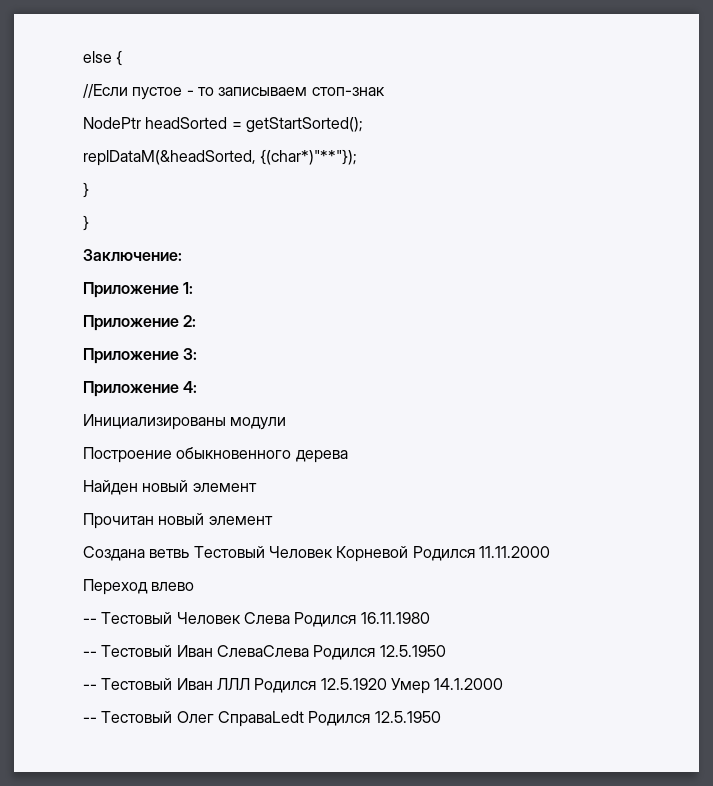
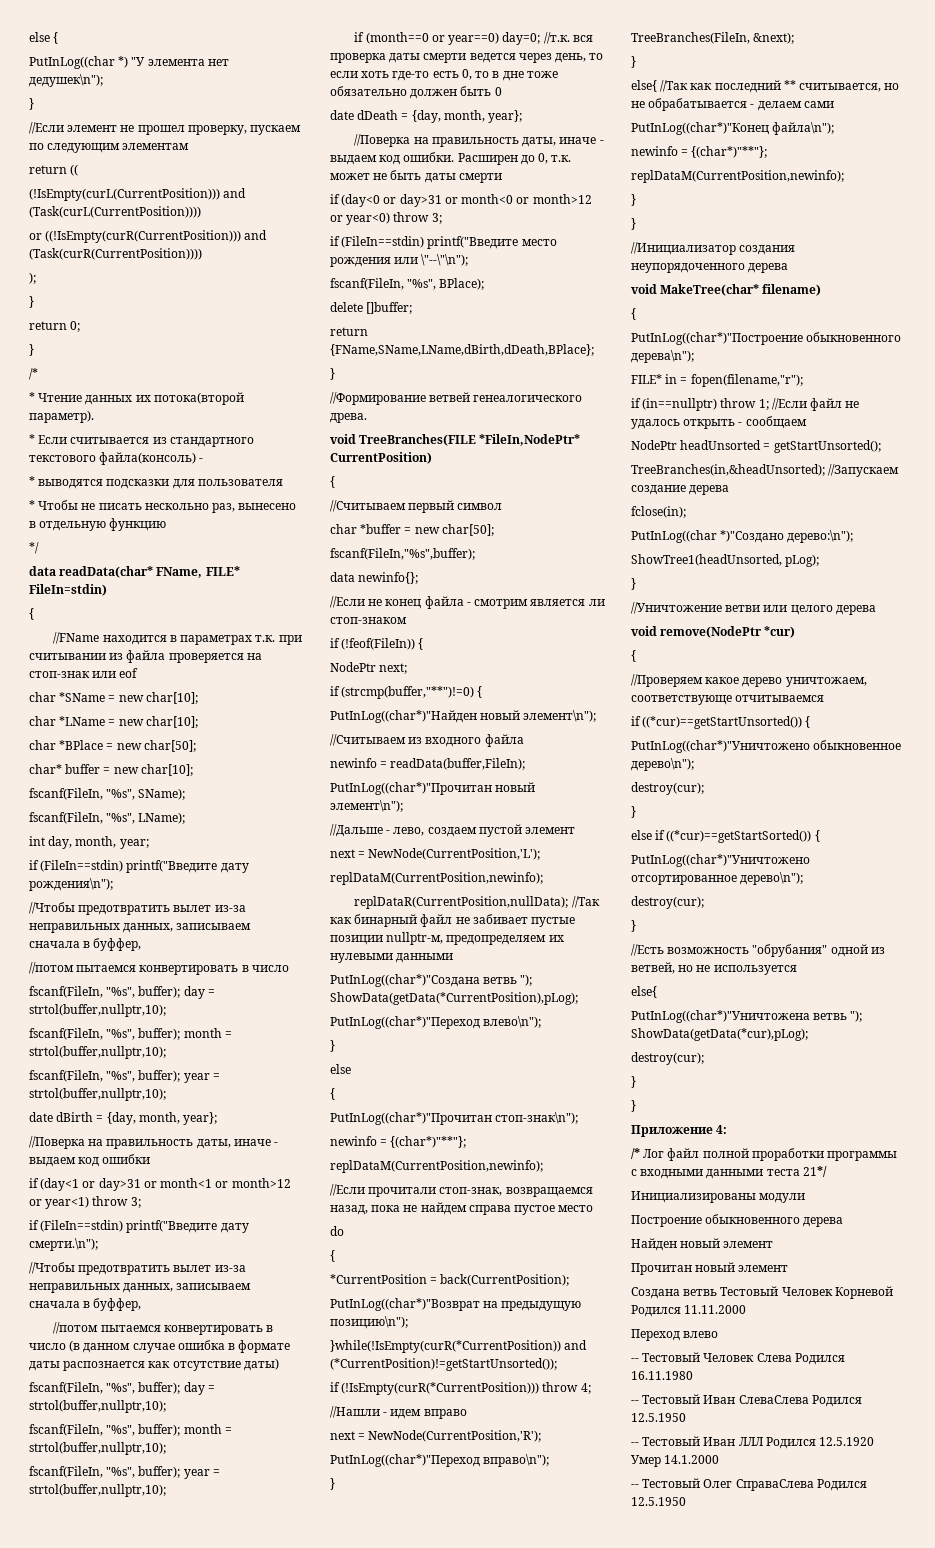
[83,84,385,100] [83,117,363,133] [83,149,358,166] [83,182,89,198] [83,215,89,231] [83,249,182,261] [83,282,194,298] [83,315,197,331] [83,348,198,364] [83,381,198,397] //Если пустое - то записываем стоп-знак // NodePtr headSorted = getStartSorted(); // replDataM(&headSorted, {(char*)"**"}); // } // } // Заключение: // Приложение 1: // Приложение 2: // Приложение 3: // Приложение 4: -> [29,56,229,69] [29,74,103,87] [29,98,34,110] [29,122,302,135] [29,143,190,153] [29,164,79,176] [29,188,247,201] [29,206,201,218] [29,230,268,243] [29,248,202,260] [29,272,36,284] [29,296,34,308] [29,321,81,332] [29,344,34,356] [29,368,38,380] [29,392,244,405] [29,410,94,423] [29,434,254,447] [29,452,204,465] [29,476,283,489] [29,500,297,513] [29,518,167,531] [29,542,39,554] [29,566,240,578] [29,584,107,596] [29,608,34,620] [53,632,302,645] [29,650,262,663] [29,668,139,678] [29,692,198,704] [29,716,198,728] [29,740,196,752] [29,764,193,776] [29,788,186,800] [29,812,186,824] [29,836,149,849] [29,860,249,873] [29,878,113,891] [29,902,246,915] [29,923,252,933] [29,938,142,951] [29,962,289,975] [29,986,215,999] [29,1004,166,1017] [29,1028,232,1040] [29,1046,166,1059] [29,1070,220,1083] [29,1088,166,1101] [29,1112,218,1125] [29,1136,279,1149] [29,1154,151,1167] [29,1178,291,1191] [29,1196,141,1209] [29,1220,249,1233] [29,1238,98,1251] [29,1262,246,1275] [29,1283,252,1293] [29,1298,142,1311] [53,1322,274,1335] [29,1340,291,1353] [29,1358,279,1371] [29,1382,215,1395] [29,1400,166,1413] [29,1424,232,1436] [29,1442,166,1455] [29,1466,220,1479] [29,1484,166,1497] [354,32,593,45] [330,53,604,63] [330,69,558,81] [330,86,502,99] [330,110,523,123] [354,134,604,147] [330,152,572,165] [330,170,502,183] [330,194,592,207] [330,212,442,225] [330,236,557,249] [330,254,469,267] [330,278,485,290] [330,302,413,314] [330,327,368,336] [330,344,594,356] [330,368,335,380] [330,392,583,405] [330,413,367,423] [330,434,581,446] [330,452,432,464] [330,476,335,488] [330,500,503,513] [330,524,494,536] [330,548,475,560] [330,572,419,584] [330,596,605,609] [330,617,407,624] [330,638,424,650] [330,662,408,674] [330,686,483,699] [330,710,597,723] [330,734,524,747] [330,758,526,770] [330,782,536,795] [330,800,403,812] [330,824,576,837] [330,848,541,860] [330,872,543,885] [354,896,600,909] [330,914,576,927] [330,932,564,945] [330,953,454,963] [330,974,533,987] [330,992,578,1005] [330,1016,542,1029] [330,1040,335,1052] [330,1064,351,1074] [330,1088,335,1100] [330,1112,579,1125] [330,1136,467,1148] [330,1160,543,1173] [330,1184,593,1197] [330,1202,594,1215] [330,1226,344,1236] [330,1250,335,1262] [330,1274,570,1286] [330,1298,582,1311] [330,1316,408,1329] [330,1340,588,1353] [330,1358,557,1371] [330,1382,591,1395] [330,1406,467,1419] [330,1430,542,1442] [330,1454,550,1467] [330,1478,335,1490] [631,32,795,44] [631,56,636,68] [631,80,900,93] [631,98,834,111] [631,122,835,135] [631,146,768,158] [631,170,844,183] [631,194,636,206] [631,218,636,230] [631,242,796,255] [631,263,789,273] [631,284,822,296] [631,308,636,320] [631,332,902,345] [631,350,694,363] [631,374,803,387] [631,398,860,411] [631,416,807,429] [631,440,881,453] [631,464,900,477] [631,485,730,495] [631,506,686,518] [631,530,854,543] [631,554,820,567] [631,578,636,590] [631,602,876,615] [631,626,796,638] [631,650,636,662] [631,674,867,687] [631,695,825,705] [631,716,811,729] [631,740,902,753] [631,758,694,771] [631,782,704,795] [631,806,636,818] [631,830,820,843] [631,854,810,867] [631,872,804,885] [631,896,704,909] [631,920,636,932] [631,944,885,957] [631,962,797,975] [631,986,657,998] [631,1010,863,1023] [631,1028,808,1041] [631,1052,704,1065] [631,1076,636,1088] [631,1100,636,1112] [631,1125,728,1137] [631,1148,898,1161] [631,1166,827,1179] PutInLog((char *) "У элемента нет дедушек\n"); // } // //Если элемент не прошел проверку, пускаем по следующим элементам // return (( // (!IsEmpty(curL(CurrentPosition))) and (Task(curL(CurrentPosition)))) // or ((!IsEmpty(curR(CurrentPosition))) and (Task(curR(CurrentPosition)))) // ); // } // return 0; // } // /* // * Чтение данных их потока(второй параметр). // * Если считывается из стандартного текстового файла(консоль) - // * выводятся подсказки для пользователя // * Чтобы не писать нескольно раз, вынесено в отдельную функцию // */ // data readData(char* FName, FILE* FileIn=stdin) // { // //FName находится в параметрах т.к. при считывании из файла проверяется на стоп-знак или eof // char *SName = new char[10]; // char *LName = new char[10]; // char *BPlace = new char[50]; // char* buffer = new char[10]; // fscanf(FileIn, "%s", SName); // fscanf(FileIn, "%s", LName); // int day, month, year; // if (FileIn==stdin) printf("Введите дату рождения\n"); // //Чтобы предотвратить вылет из-за неправильных данных, записываем сначала в буффер, // //потом пытаемся конвертировать в число // fscanf(FileIn, "%s", buffer); day = strtol(buffer,nullptr,10); // fscanf(FileIn, "%s", buffer); month = strtol(buffer,nullptr,10); // fscanf(FileIn, "%s", buffer); year = strtol(buffer,nullptr,10); // date dBirth = {day, month, year}; // //Поверка на правильность даты, иначе - выдаем код ошибки // if (day<1 or day>31 or month<1 or month>12 or year<1) throw 3; // if (FileIn==stdin) printf("Введите дату смерти.\n"); // //Чтобы предотвратить вылет из-за неправильных данных, записываем сначала в буффер, // //потом пытаемся конвертировать в число (в данном случае ошибка в формате даты распознается как отсутствие даты) // fscanf(FileIn, "%s", buffer); day = strtol(buffer,nullptr,10); // fscanf(FileIn, "%s", buffer); month = strtol(buffer,nullptr,10); // fscanf(FileIn, "%s", buffer); year = strtol(buffer,nullptr,10); // if (month==0 or year==0) day=0; //т.к. вся проверка даты смерти ведется через день, то если хоть где-то есть 0, то в дне тоже обязательно должен быть 0 // date dDeath = {day, month, year}; // //Поверка на правильность даты, иначе - выдаем код ошибки. Расширен до 0, т.к. может не быть даты смерти // if (day<0 or day>31 or month<0 or month>12 or year<0) throw 3; // if (FileIn==stdin) printf("Введите место рождения или \"--\"\n"); // fscanf(FileIn, "%s", BPlace); // delete []buffer; // return {FName,SName,LName,dBirth,dDeath,BPlace}; // } // //Формирование ветвей генеалогического древа. // void TreeBranches(FILE *FileIn,NodePtr* CurrentPosition) // { // //Считываем первый символ // char *buffer = new char[50]; // fscanf(FileIn,"%s",buffer); // data newinfo{}; // //Если не конец файла - смотрим является ли стоп-знаком // if (!feof(FileIn)) { // NodePtr next; // if (strcmp(buffer,"**")!=0) { // PutInLog((char*)"Найден новый элемент\n"); // //Cчитываем из входного файла // newinfo = readData(buffer,FileIn); // PutInLog((char*)"Прочитан новый элемент\n"); // //Дальше - лево, создаем пустой элемент // next = NewNode(CurrentPosition,'L'); // replDataM(CurrentPosition,newinfo); // replDataR(CurrentPosition,nullData); //Так как бинарный файл не забивает пустые позиции nullptr-м, предопределяем их нулевыми данными // PutInLog((char*)"Создана ветвь "); ShowData(getData(*CurrentPosition),pLog); // PutInLog((char*)"Переход влево\n"); // } // else // { // PutInLog((char*)"Прочитан cтоп-знак\n"); // newinfo = {(char*)"**"}; // replDataM(CurrentPosition,newinfo); // //Если прочитали стоп-знак, возвращаемся назад, пока не найдем справа пустое место // do // { // *CurrentPosition = back(CurrentPosition); // PutInLog((char*)"Возврат на предыдущую позицию\n"); // }while(!IsEmpty(curR(*CurrentPosition)) and (*CurrentPosition)!=getStartUnsorted()); // if (!IsEmpty(curR(*CurrentPosition))) throw 4; // //Нашли - идем вправо // next = NewNode(CurrentPosition,'R'); // PutInLog((char*)"Переход вправо\n"); // } // TreeBranches(FileIn, &next); // } // else{ //Так как последний ** считывается, но не обрабатывается - делаем сами // PutInLog((char*)"Конец файла\n"); // newinfo = {(char*)"**"}; // replDataM(CurrentPosition,newinfo); // } // } // //Инициализатор создания неупорядоченного дерева // void MakeTree(char* filename) // { // PutInLog((char*)"Построение обыкновенного дерева\n"); // FILE* in = fopen(filename,"r"); // if (in==nullptr) throw 1; //Если файл не удалось открыть - сообщаем // NodePtr headUnsorted = getStartUnsorted(); // TreeBranches(in,&headUnsorted); //Запускаем создание дерева // fclose(in); // PutInLog((char *)"Создано дерево:\n"); // ShowTree1(headUnsorted, pLog); // } // //Уничтожение ветви или целого дерева // void remove(NodePtr *cur) // { // //Проверяем какое дерево уничтожаем, соответствующе отчитываемся // if ((*cur)==getStartUnsorted()) { // PutInLog((char*)"Уничтожено обыкновенное дерево\n"); // destroy(cur); // } // else if ((*cur)==getStartSorted()) { // PutInLog((char*)"Уничтожено отсортированное дерево\n"); // destroy(cur); // } // //Есть возможность "обрубания" одной из ветвей, но не используется // else{ // PutInLog((char*)"Уничтожена ветвь "); ShowData(getData(*cur),pLog); // destroy(cur); // } // } // Приложение 4: // /* Лог файл полной проработки программы с входными данными теста 21*/
[217,711,304,727] СправаLedt -> [735,1479,814,1491] СправаСлева

